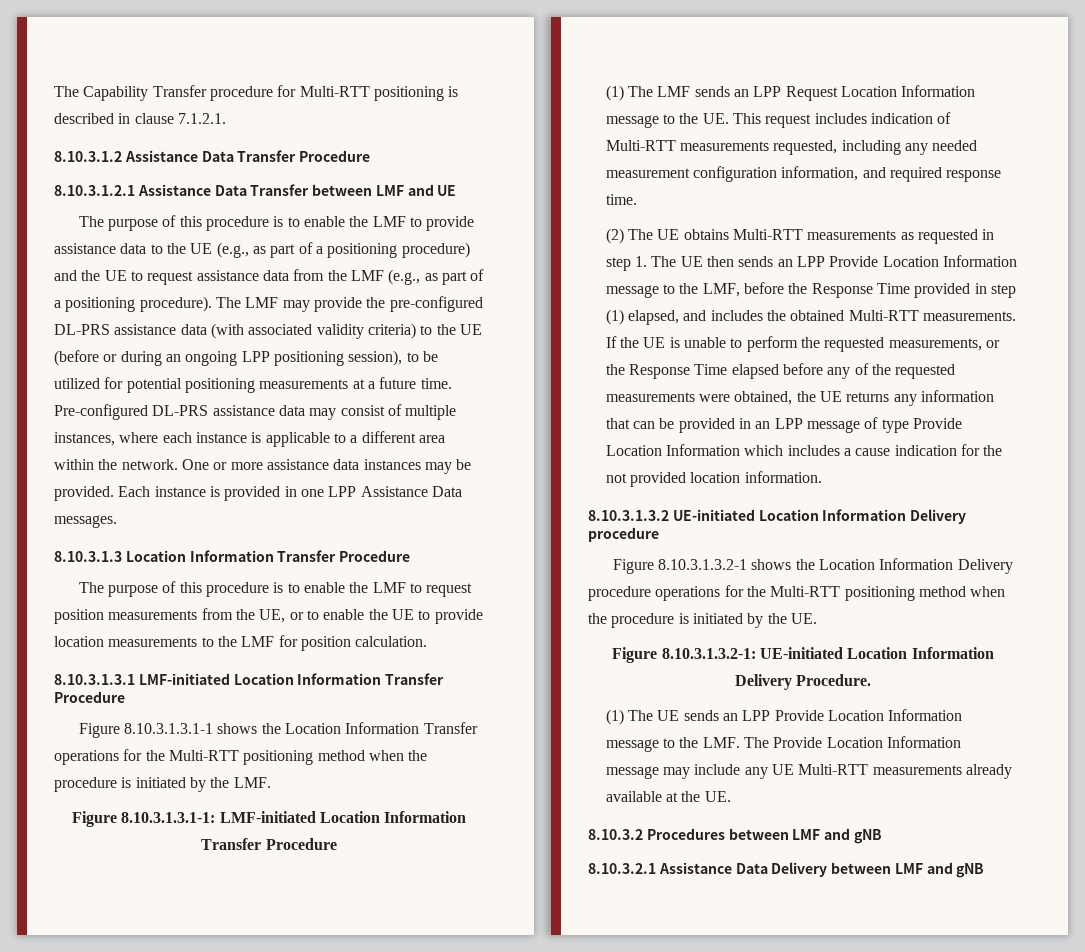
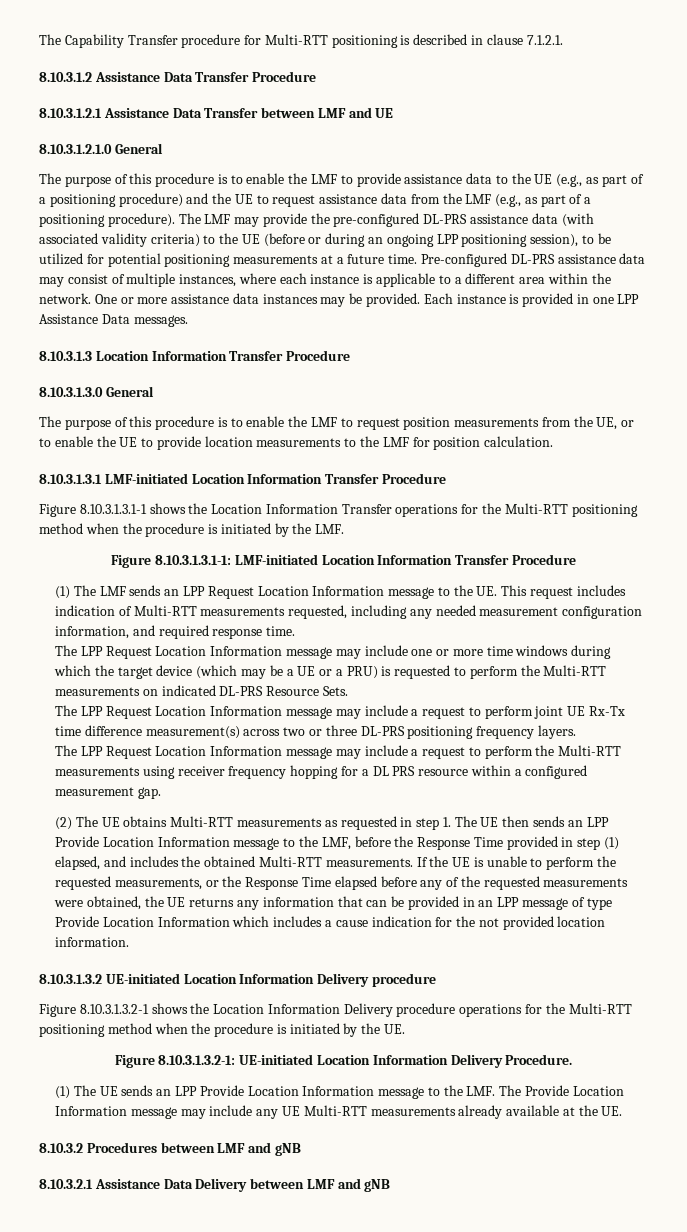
(457, 190) none -> [39,143,163,154] // 8.10.3.1.2.1.0 General
(411, 556) none -> [39,386,154,397] // 8.10.3.1.3.0 General
(637, 199) none -> [55,645,612,659] [54,665,607,679] [55,685,348,696] [55,705,625,719] [55,725,576,739] [55,745,622,759] [55,765,588,779] [55,787,161,799] // The LPP Request Location Information message may include one or more time windows during which the target device (which may be a UE or a PRU) is requested to perform the Multi-RTT measurements on indicated DL-PRS Resource Sets. // The LPP Request Location Information message may include a request to perform joint UE Rx-Tx time difference measurement(s) across two or three DL-PRS positioning frequency layers. // The LPP Request Location Information message may include a request to perform the Multi-RTT measurements using receiver frequency hopping for a DL PRS resource within a configured measurement gap.

